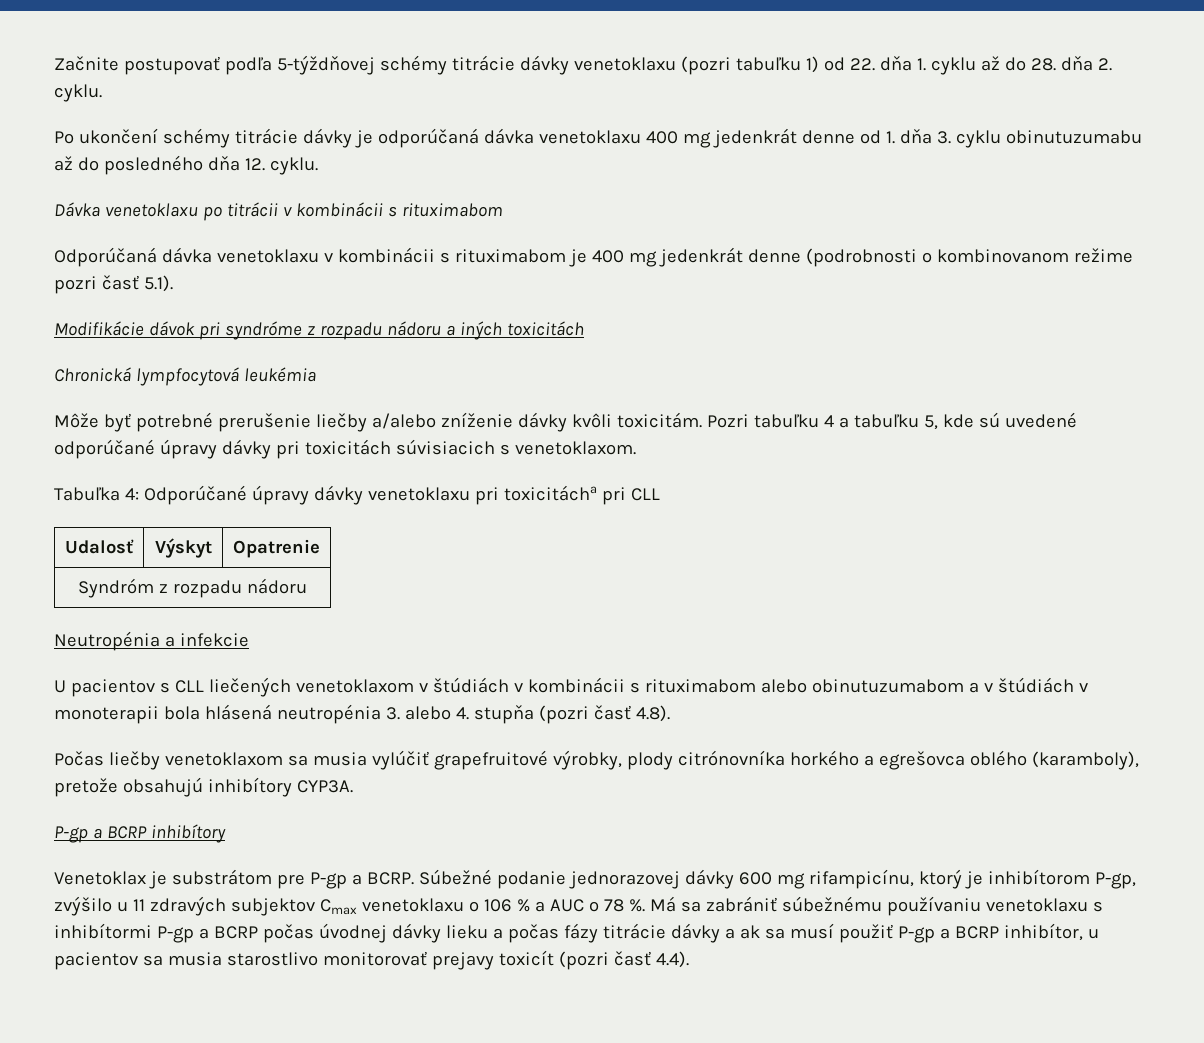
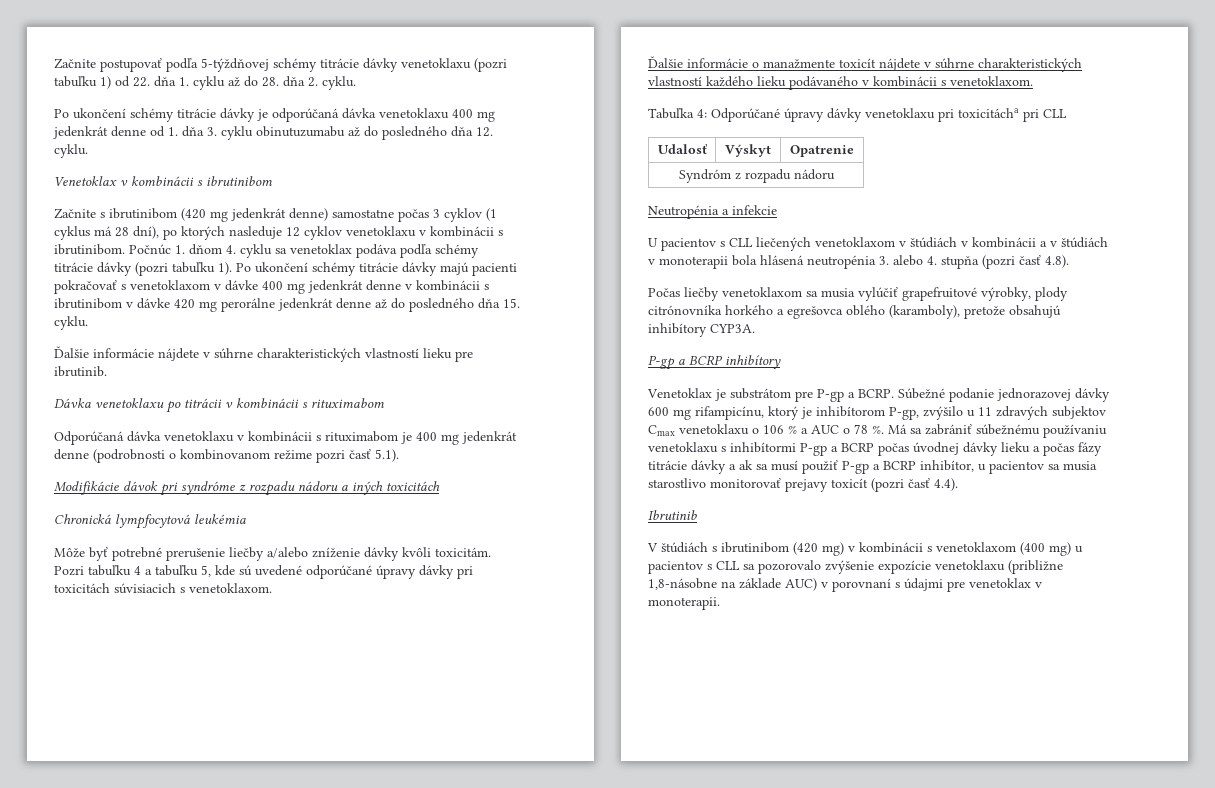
(318, 166) none -> [54,176,272,187] [54,208,497,222] [54,226,503,240] [54,244,479,258] [54,262,517,276] [54,280,489,294] [54,298,520,312] [54,316,88,330] [54,346,473,362] [54,366,107,377] // Venetoklax v kombinácii s ibrutinibom // Začnite s ibrutinibom (420 mg jedenkrát denne) samostatne počas 3 cyklov (1 cyklus má 28 dní), po ktorých nasleduje 12 cyklov venetoklaxu v kombinácii s ibrutinibom. Počnúc 1. dňom 4. cyklu sa venetoklax podáva podľa schémy titrácie dávky (pozri tabuľku 1). Po ukončení schémy titrácie dávky majú pacienti pokračovať s venetoklaxom v dávke 400 mg jedenkrát denne v kombinácii s ibrutinibom v dávke 420 mg perorálne jedenkrát denne až do posledného dňa 15. cyklu. // Ďalšie informácie nájdete v súhrne charakteristických vlastností lieku pre ibrutinib.
(636, 448) none -> [648,56,1082,72] [648,76,1033,90] // Ďalšie informácie o manažmente toxicít nájdete v súhrne charakteristických vlastností každého lieku podávaného v kombinácii s venetoklaxom.
[629,679,964,693] s rituximabom alebo obinutuzumabom -> (1036, 242) none
(689, 959) none -> [648,510,697,520] [647,542,1083,556] [648,560,1063,574] [648,578,1042,592] [648,597,720,610] // Ibrutinib // V štúdiách s ibrutinibom (420 mg) v kombinácii s venetoklaxom (400 mg) u pacientov s CLL sa pozorovalo zvýšenie expozície venetoklaxu (približne 1,8-násobne na základe AUC) v porovnaní s údajmi pre venetoklax v monoterapii.

